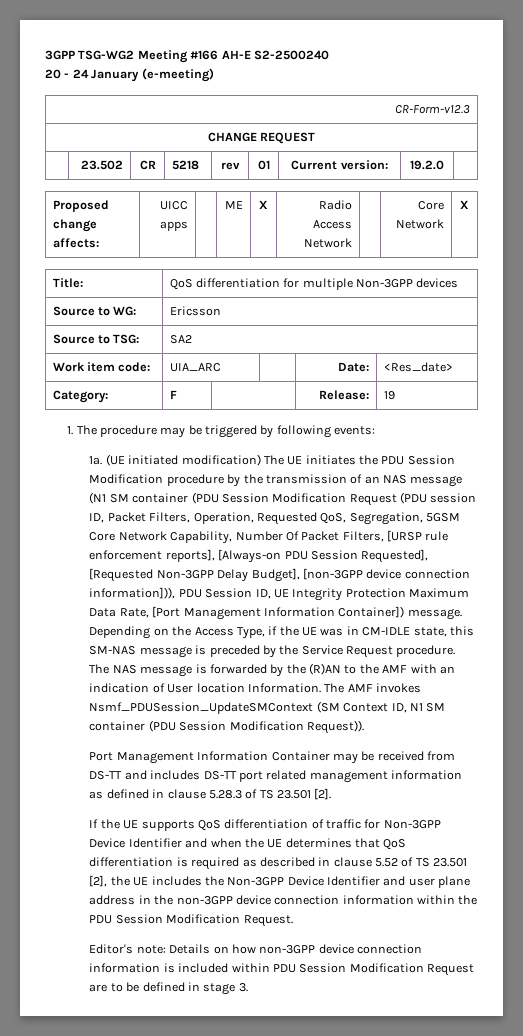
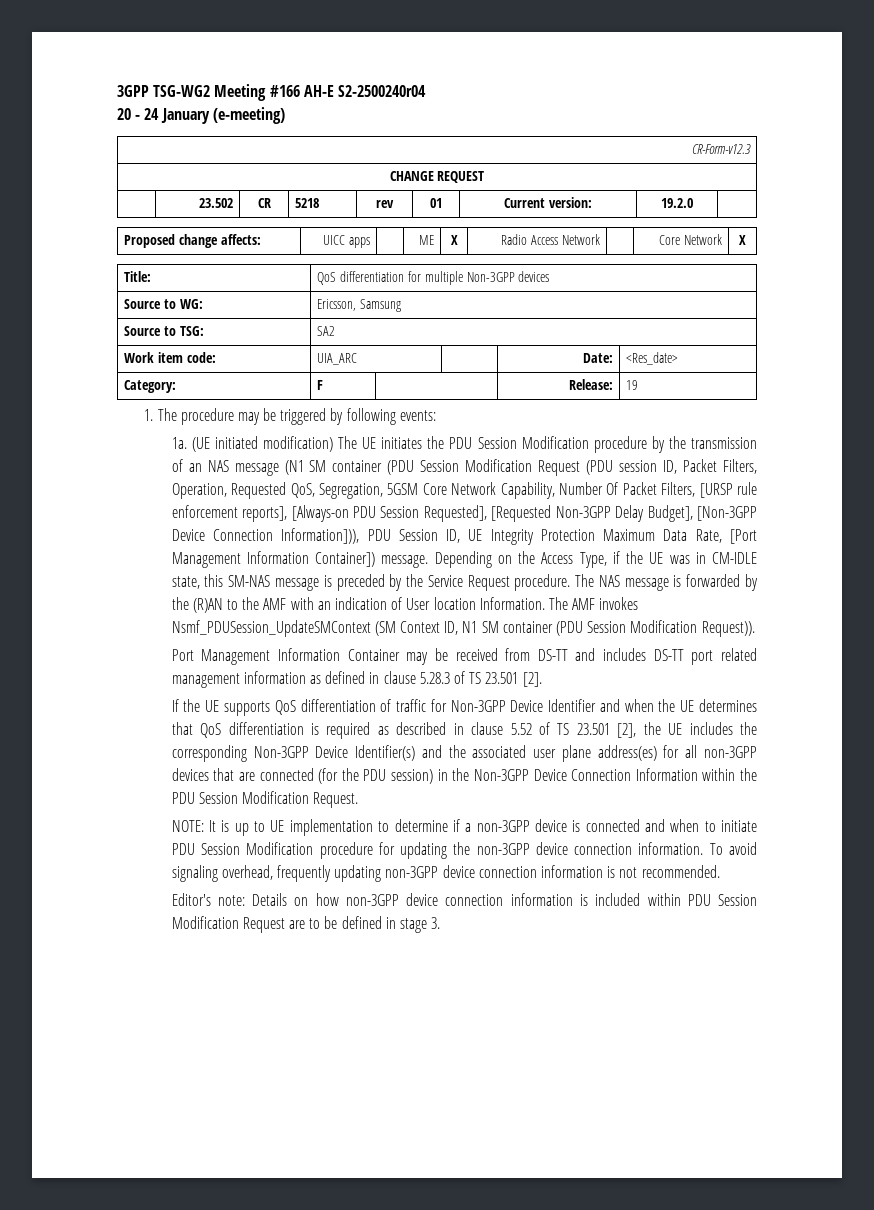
[253,50,329,60] S2-2500240 -> [337,85,426,97] S2-2500240r04
[169,306,221,316] Ericsson -> [317,299,402,312] Ericsson, Samsung
[302,568,470,580] [89,587,176,599] [non-3GPP device connection information])), -> [697,506,757,521] [171,528,360,544] [Non-3GPP Device Connection Information])),
[227,876,471,888] [89,895,414,905] Non-3GPP Device Identifier and user plane address in the non-3GPP device connection information -> [171,745,757,762] [171,768,698,784] corresponding Non-3GPP Device Identifier(s) and the associated user plane address(es) for all non-3GPP devices that are connected (for the PDU session) in the Non-3GPP Device Connection Information
(293, 921) none -> [171,819,757,836] [171,842,757,859] [171,865,720,882] // NOTE: It is up to UE implementation to determine if a non-3GPP device is connected and when to initiate PDU Session Modification procedure for updating the non-3GPP device connection information. To avoid signaling overhead, frequently updating non-3GPP device connection information is not recommended.

